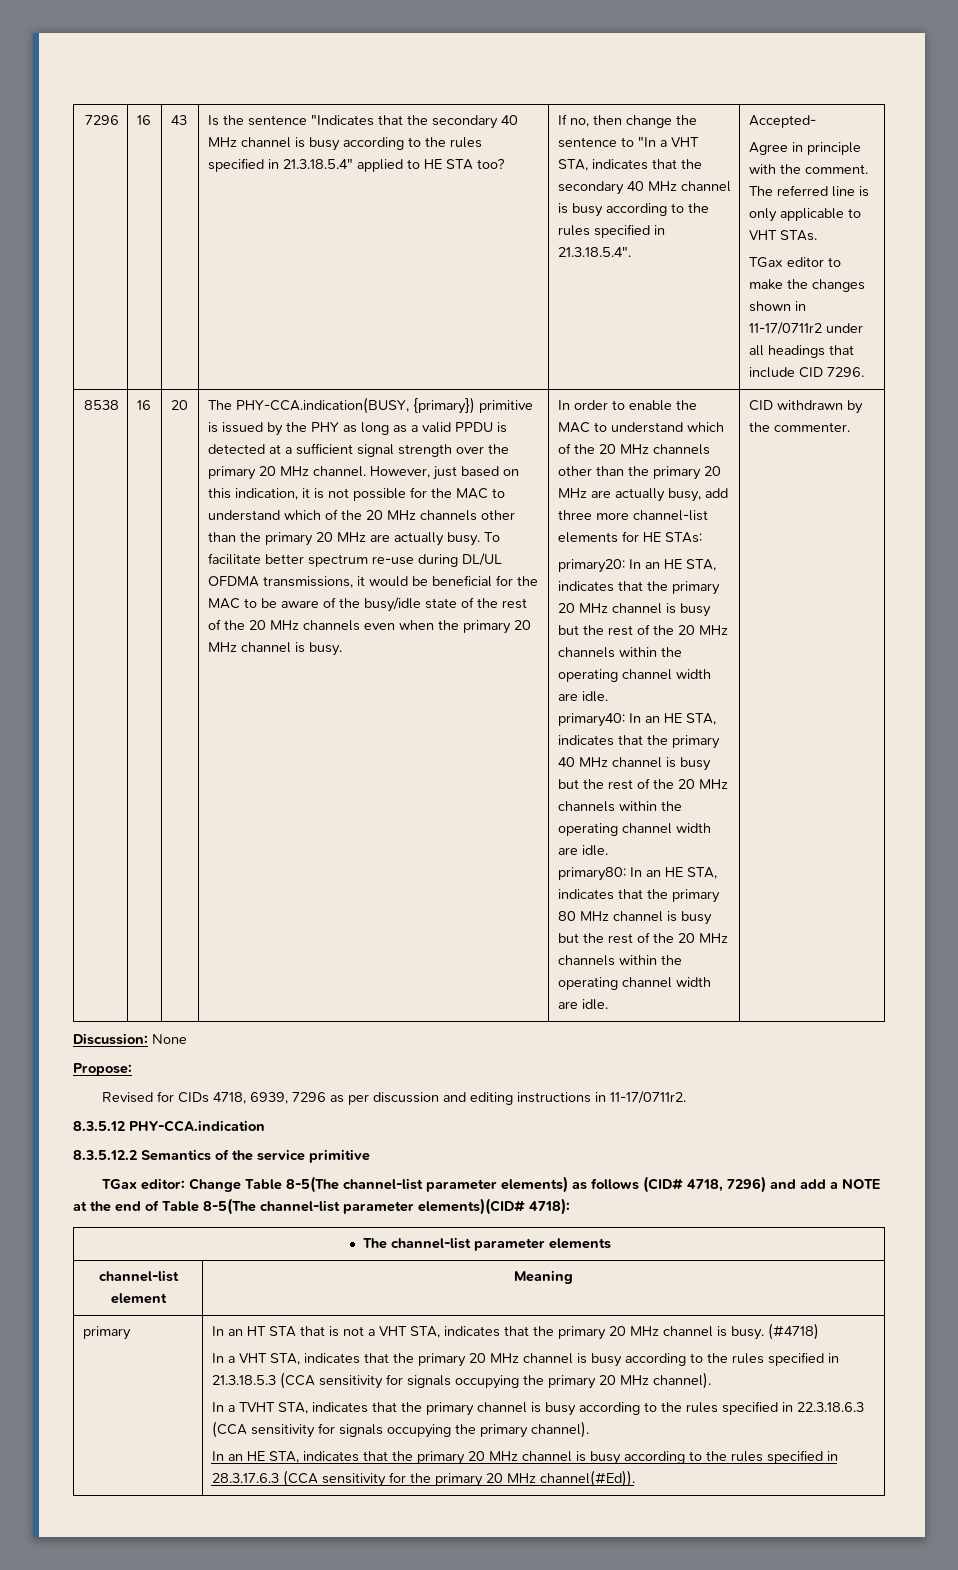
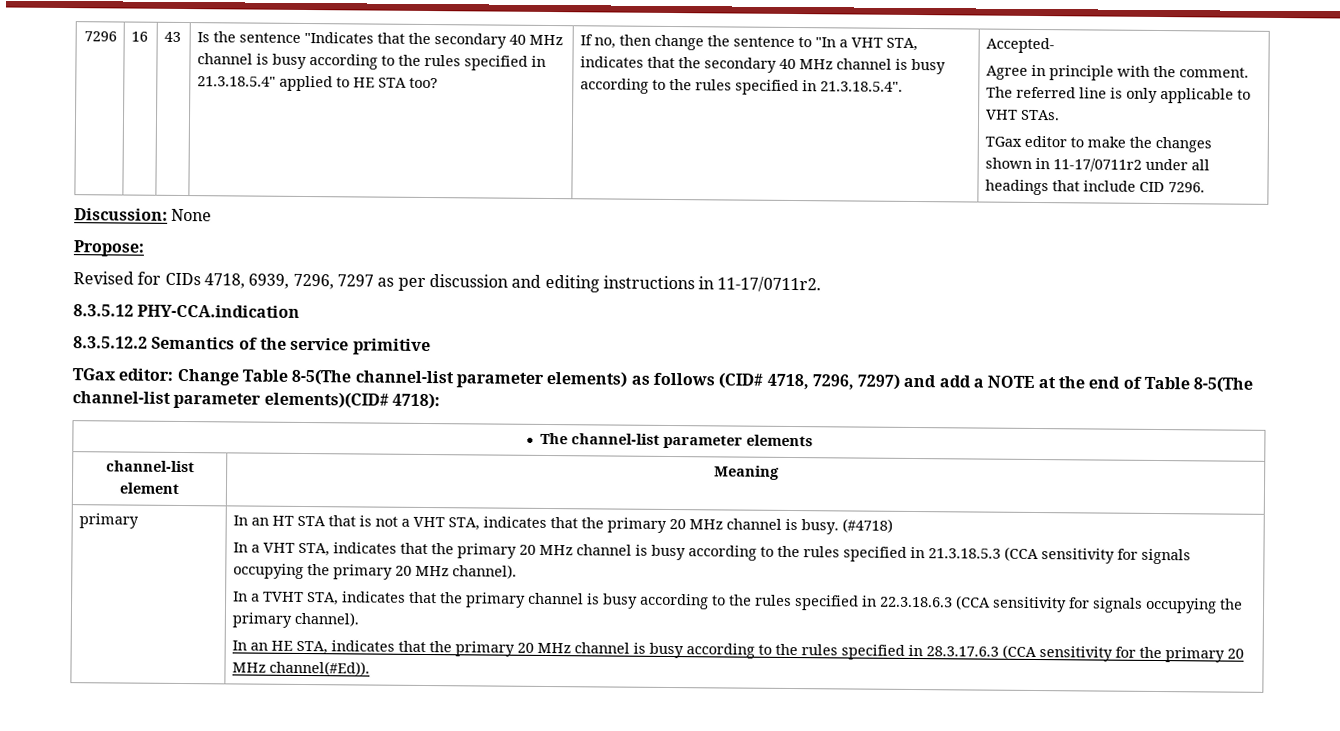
[83,400,119,410] [136,400,151,410] [170,400,188,410] [207,397,533,414] [207,422,507,436] [207,443,509,457] [207,466,519,480] [207,487,505,501] [207,509,515,521] [207,532,500,546] [207,553,502,567] [207,575,538,588] [207,597,527,612] [207,619,531,634] [207,642,342,656] [557,400,697,411] [557,422,724,433] [557,443,710,455] [557,466,721,480] [557,488,728,502] [557,510,708,521] [557,531,702,543] [557,559,716,573] [557,581,720,595] [557,603,711,617] [557,624,728,636] [557,647,682,658] [557,669,711,682] [557,691,608,702] [557,713,716,727] [557,735,720,749] [557,757,711,771] [557,778,728,790] [557,801,682,812] [557,823,711,836] [557,845,608,856] [557,867,717,881] [557,889,720,903] [557,911,712,925] [557,932,728,944] [557,955,682,966] [557,977,711,990] [557,999,608,1010] [748,400,863,414] [748,422,850,432] // 8538 | 16 | 20 | The PHY-CCA.indication(BUSY, {primary}) primitive is issued by the PHY as long as a valid PPDU is detected at a sufficient signal strength over the primary 20 MHz channel. However, just based on this indication, it is not possible for the MAC to understand which of the 20 MHz channels other than the primary 20 MHz are actually busy. To facilitate better spectrum re-use during DL/UL OFDMA transmissions, it would be beneficial for the MAC to be aware of the busy/idle state of the rest of the 20 MHz channels even when the primary 20 MHz channel is busy. | In order to enable the MAC to understand which of the 20 MHz channels other than the primary 20 MHz are actually busy, add three more channel-list elements for HE STAs: // primary20: In an HE STA, indicates that the primary 20 MHz channel is busy but the rest of the 20 MHz channels within the operating channel width are idle. // primary40: In an HE STA, indicates that the primary 40 MHz channel is busy but the rest of the 20 MHz channels within the operating channel width are idle. // primary80: In an HE STA, indicates that the primary 80 MHz channel is busy but the rest of the 20 MHz channels within the operating channel width are idle. | CID withdrawn by the commenter. -> (1205, 187) none
[291,1092,326,1102] 7296 -> [292,273,374,290] 7296, 7297
[726,1176,766,1193] 7296) -> [811,373,901,390] 7296, 7297)

